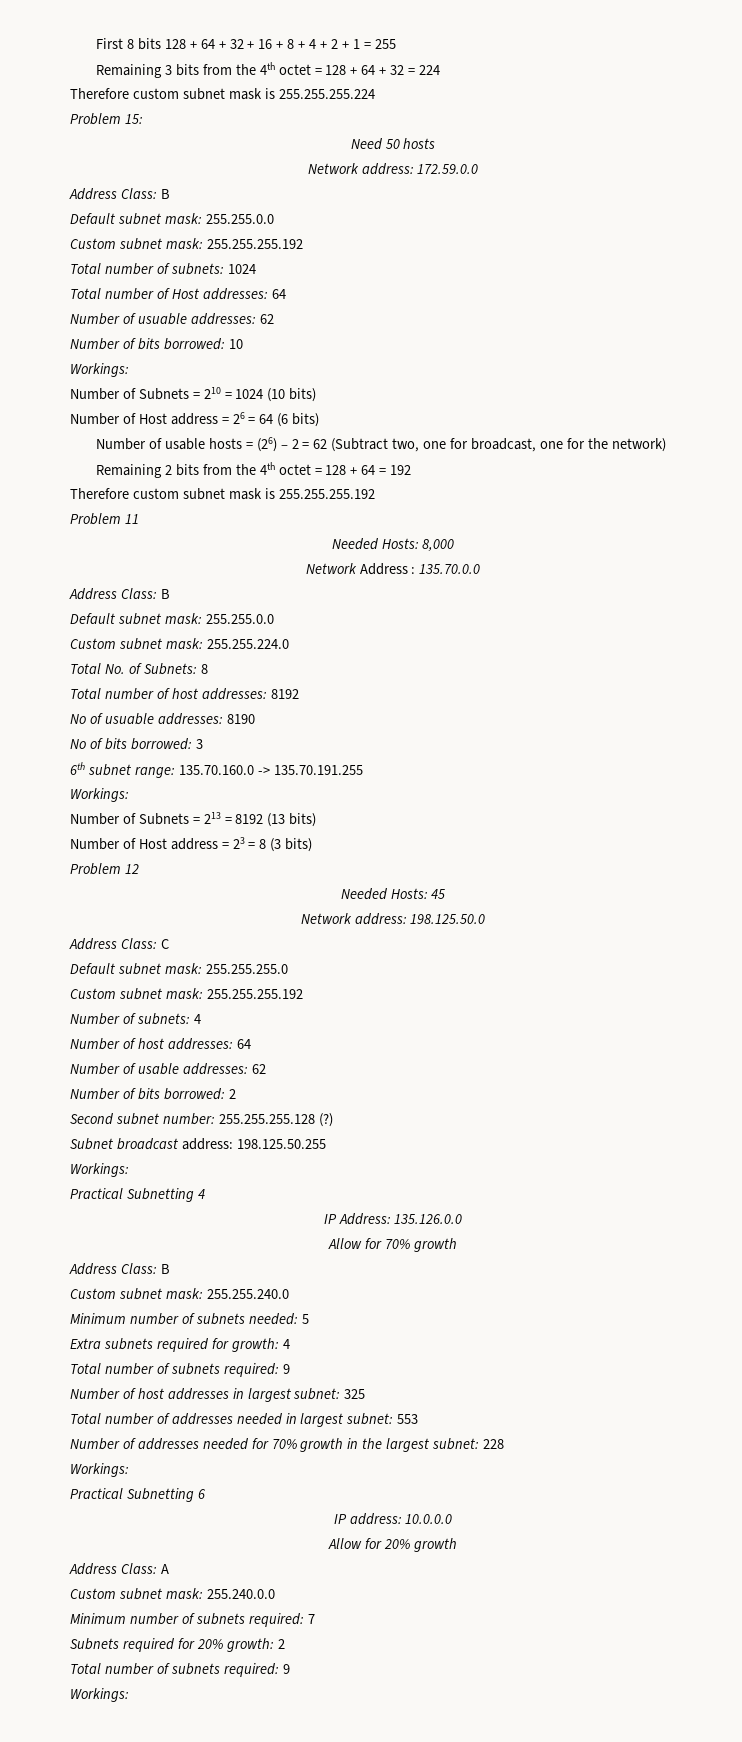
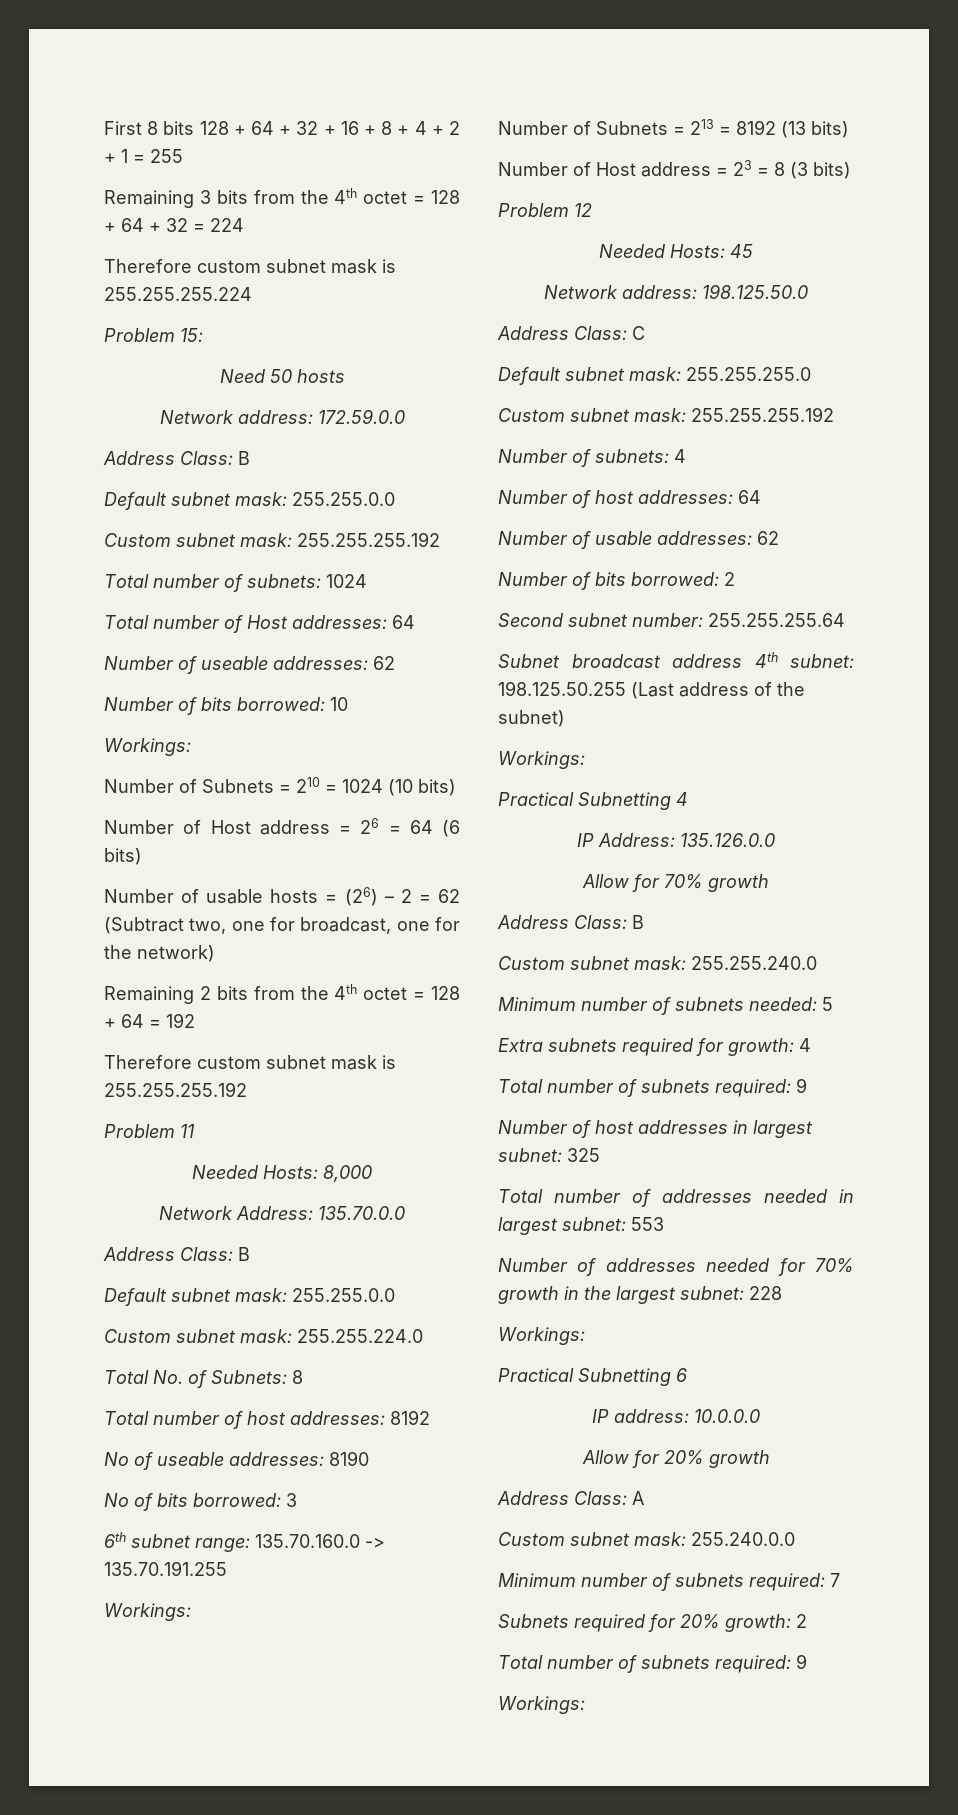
[137,313,187,325] usuable -> [201,656,268,670] useable
[359,563,416,575] Address : -> [236,1206,313,1220] Address:
[104,713,154,725] usuable -> [157,1452,224,1466] useable
[218,1113,333,1127] 255.255.255.128 (?) -> [708,613,845,627] 255.255.255.64
[181,1138,326,1150] address: 198.125.50.255 -> [672,652,854,668] [498,681,805,699] [498,710,565,727] address 4th subnet: 198.125.50.255 (Last address of the subnet)

